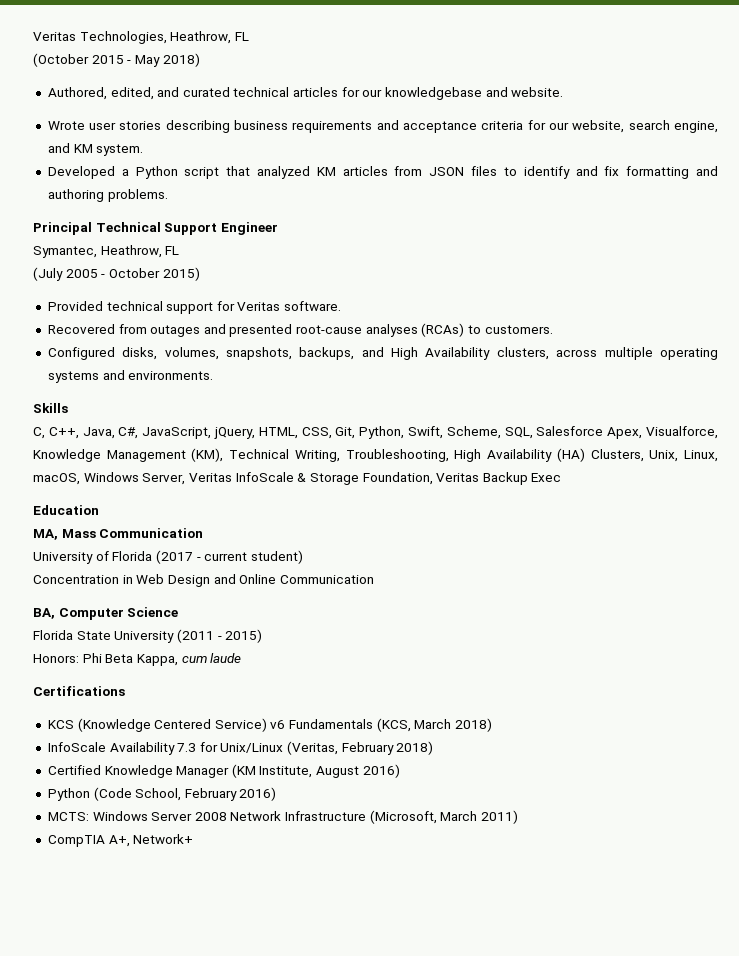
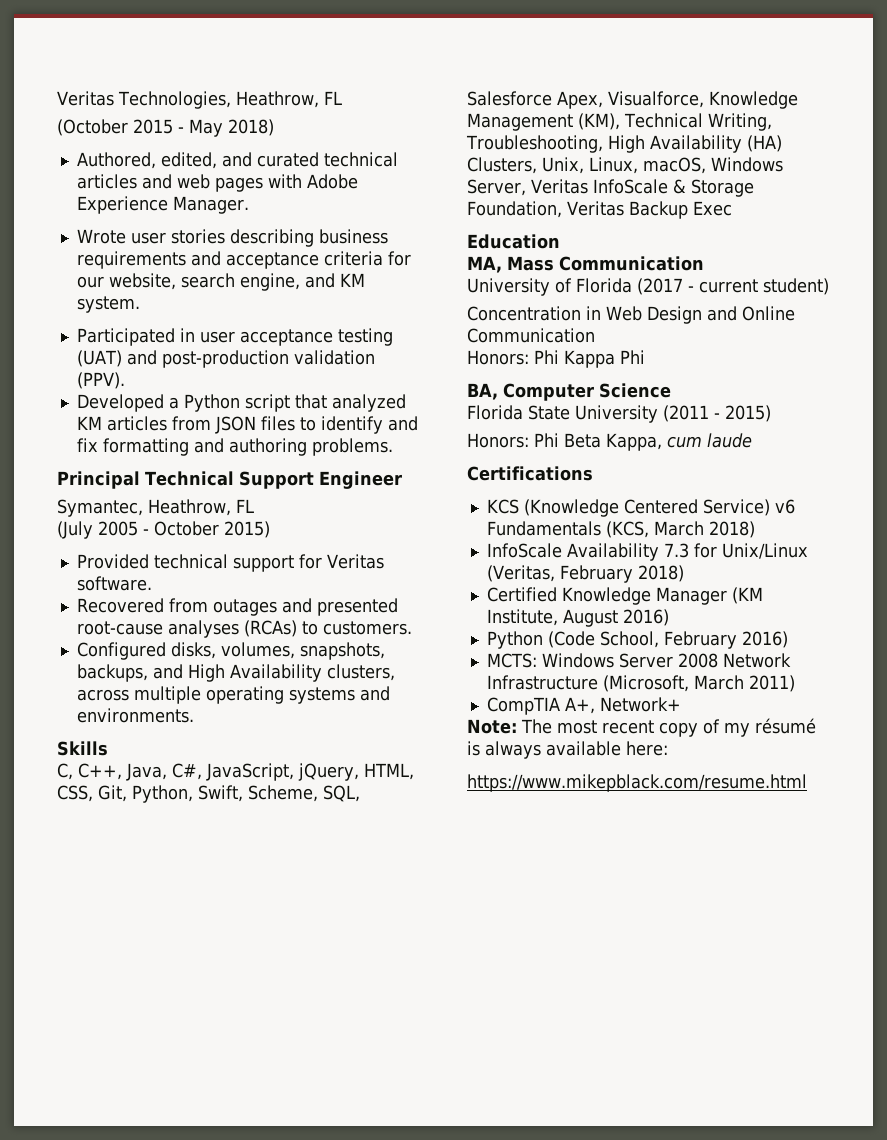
[341,87,564,100] for our knowledgebase and website. -> [141,174,358,192] [76,196,249,214] and web pages with Adobe Experience Manager.
(144, 150) none -> [76,328,393,346] [76,350,375,368] [76,372,125,389] // Participated in user acceptance testing (UAT) and post-production validation (PPV).
(374, 579) none -> [467,350,645,368] // Honors: Phi Kappa Phi
(194, 839) none -> [467,718,816,737] [467,741,668,759] [467,774,807,792] // Note: The most recent copy of my résumé is always available here: // https://www.mikepblack.com/resume.html

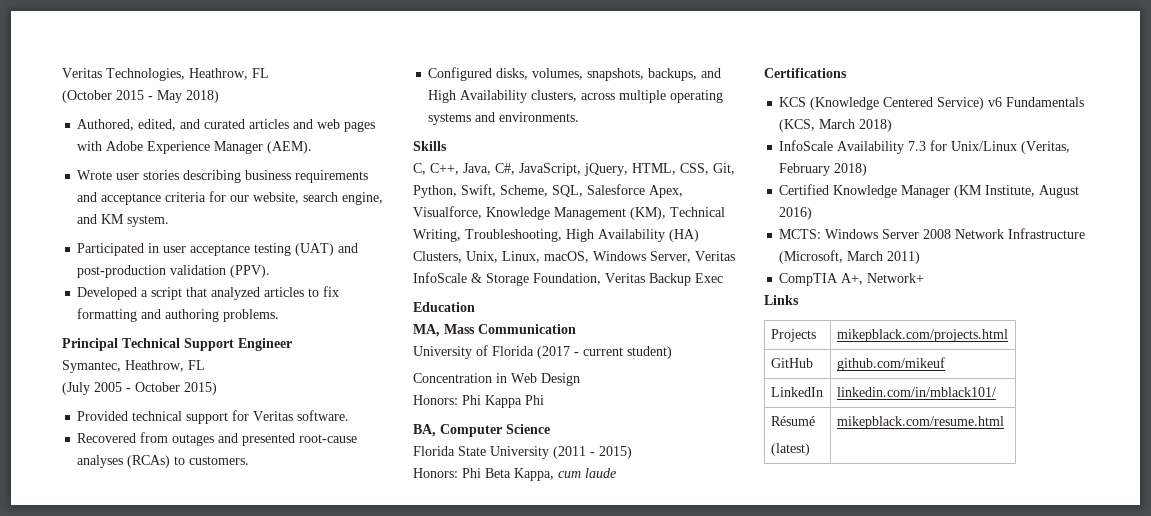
[323,152,398,167] technical -> (246, 124) none
[172,196,249,214] Manager. -> [214,141,313,154] Manager (AEM).
[183,394,240,412] Python -> (149, 293) none
[76,416,418,434] KM articles from JSON files to identify and -> [264,287,320,297] articles to
[706,306,795,321] [467,328,595,343] and Online Communication -> (580, 379) none
[486,631,788,649] // Python (Code School, February 2016) -> (813, 213) none
[467,718,816,737] [467,741,668,759] [467,774,807,792] Note: The most recent copy of my résumé is always available here: // https://www.mikepblack.com/resume.html -> [764,295,799,305] [770,329,816,342] [836,329,1008,342] [770,358,813,368] [836,357,945,371] [770,387,823,397] [836,387,996,397] [770,416,815,426] [770,443,810,456] [836,416,1004,429] Links // Projects | mikepblack.com/projects.html // GitHub | github.com/mikeuf // LinkedIn | linkedin.com/in/mblack101/ // Résumé // (latest) | mikepblack.com/resume.html

